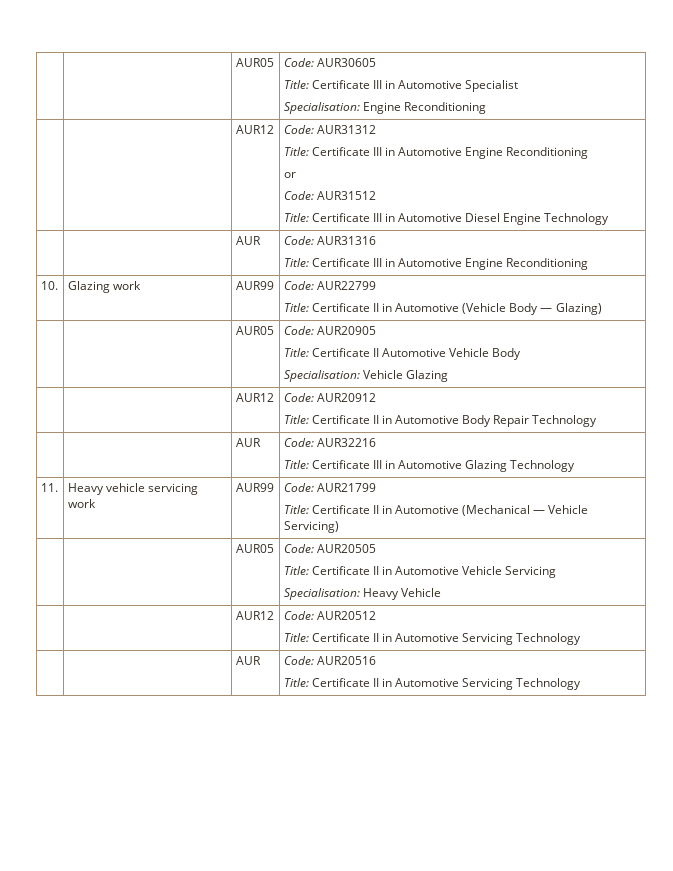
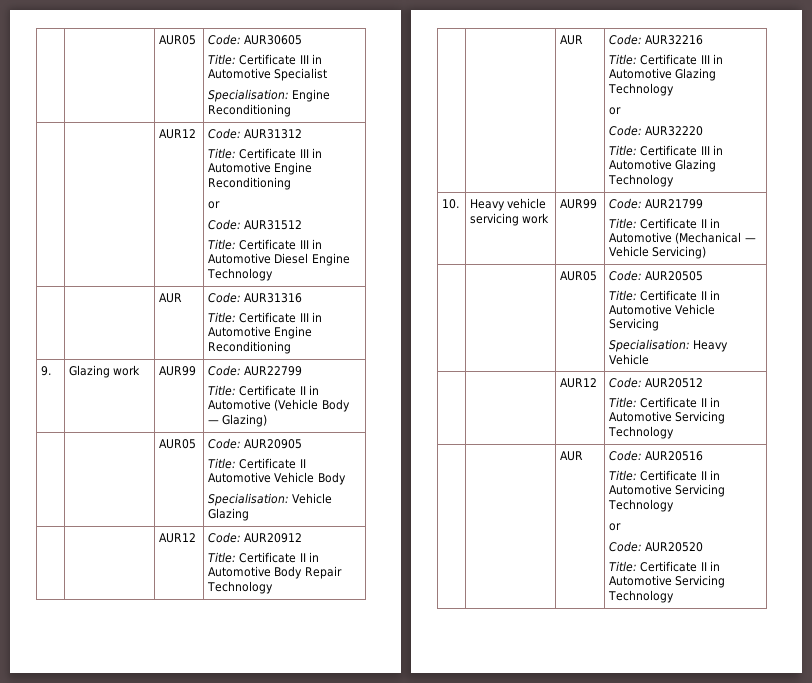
[40,281,58,290] 10. -> [41,366,52,376] 9.
[40,483,58,492] // 11. -> [609,107,622,115] [609,125,704,136] [609,145,723,156] [609,159,717,172] [608,174,675,187] [442,199,460,209] // or // Code: AUR32220 // Title: Certificate III in Automotive Glazing Technology // 10.
(582, 684) none -> [609,523,622,531] [609,541,704,552] [609,561,720,572] [609,575,726,588] [608,590,675,603] // or // Code: AUR20520 // Title: Certificate II in Automotive Servicing Technology

